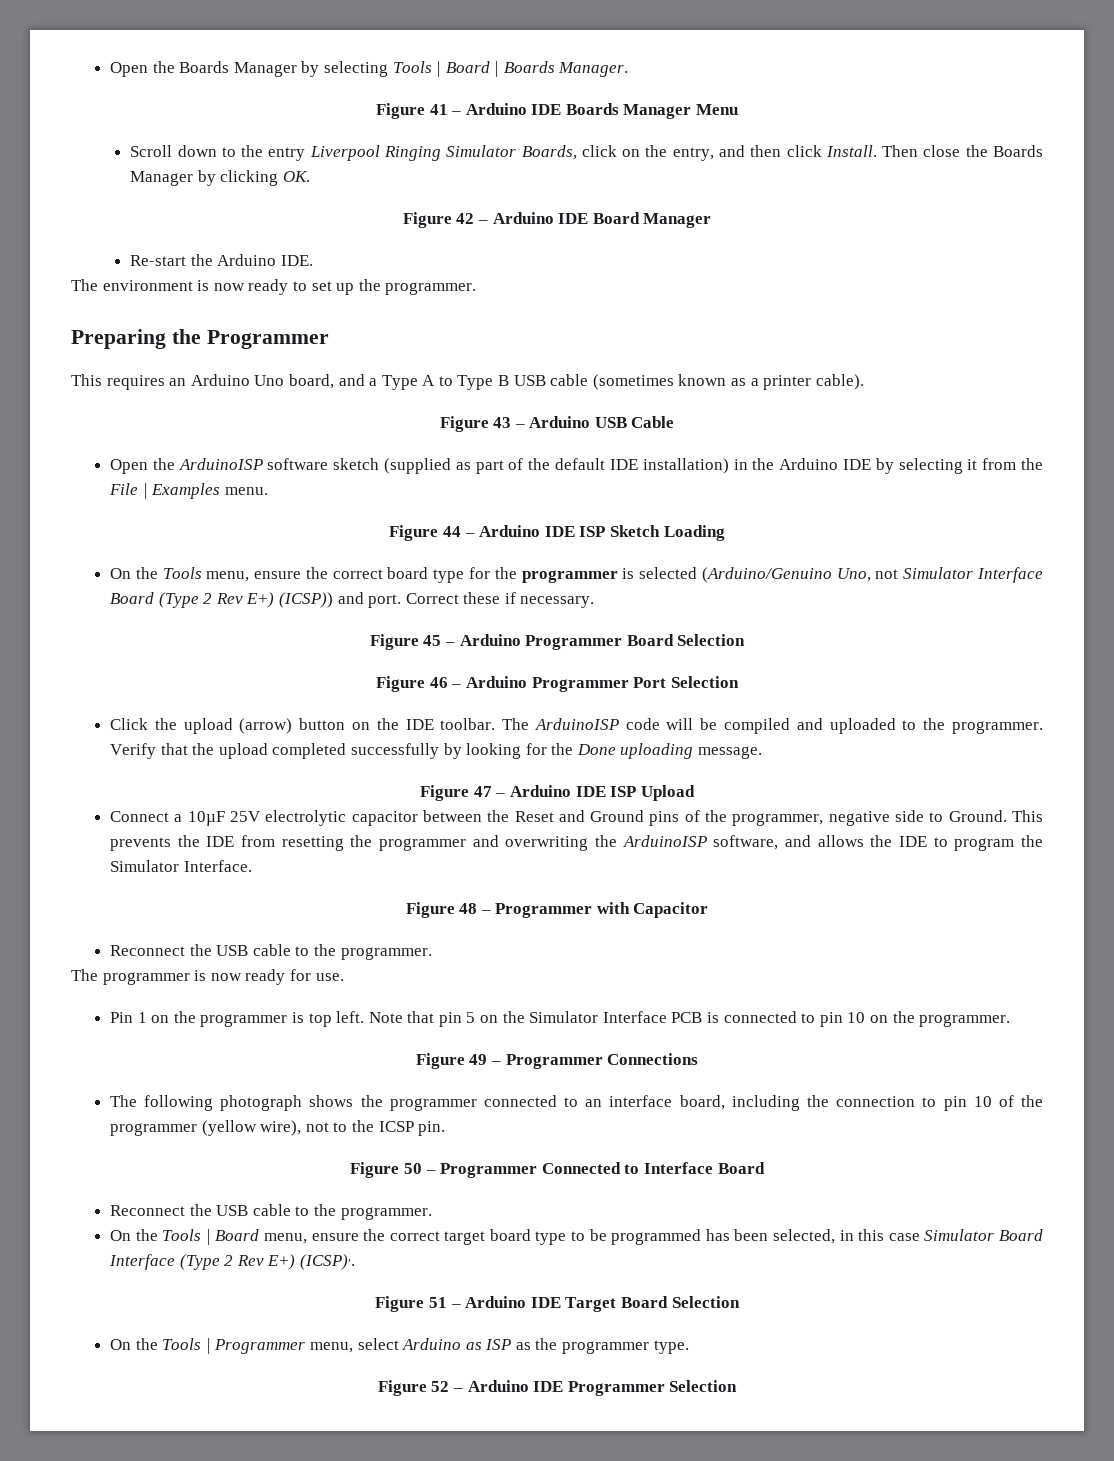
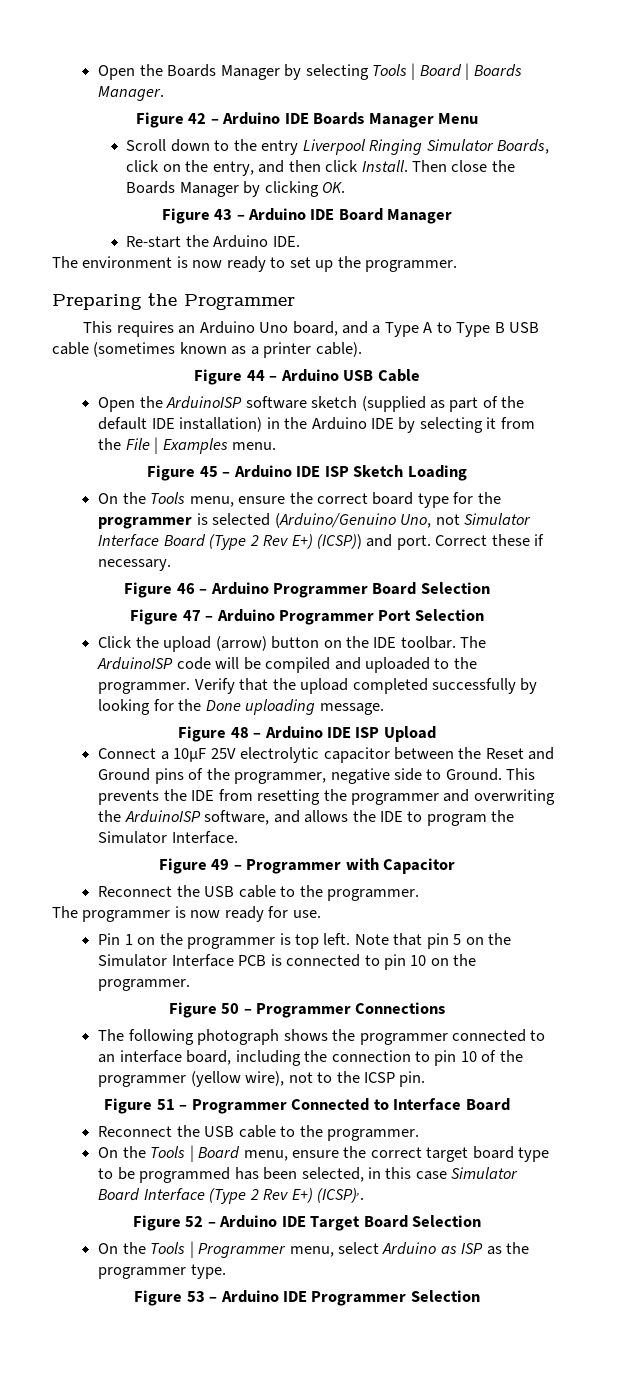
[429,104,448,115] 41 -> [188,113,207,124] 42
[456,213,475,224] 42 -> [214,209,233,220] 43
[493,417,512,428] 43 -> [246,370,265,381] 44
[443,526,462,537] 44 -> [199,466,218,477] 45
[423,635,442,646] 45 -> [176,583,195,594] 46
[429,677,448,688] 46 -> [182,610,201,621] 47
[473,786,492,797] 47 -> [230,727,249,738] 48
[459,903,478,914] 48 -> [211,859,230,870] 49
[469,1054,488,1065] 49 -> [221,1003,240,1014] 50
[404,1163,423,1174] 50 -> [156,1099,175,1110] 51
[429,1297,448,1308] 51 -> [185,1216,204,1227] 52
[431,1381,450,1392] 52 -> [186,1291,205,1302] 53

